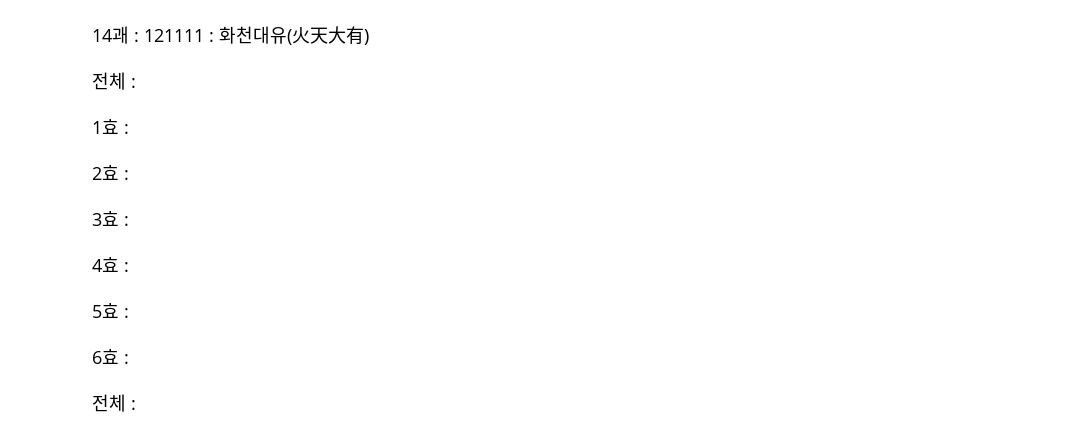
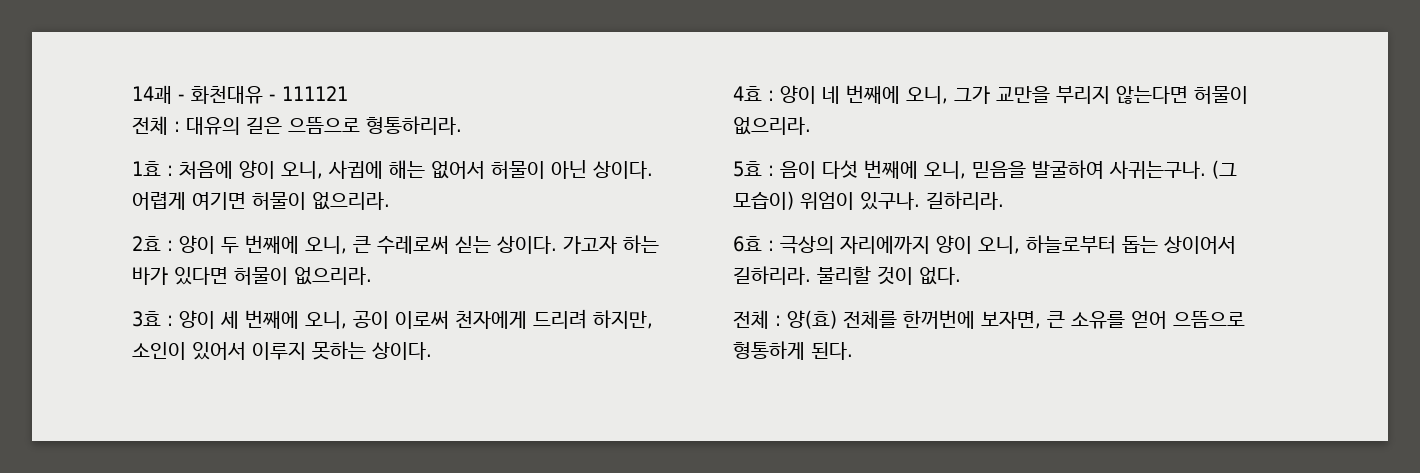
[134,26,369,45] [92,72,136,90] [92,119,129,134] [92,165,129,180] [92,211,129,226] [92,257,129,272] [92,303,129,318] [92,349,129,364] [92,394,136,412] : 121111 : 화천대유(火天大有) // 전체 : // 1효 : // 2효 : // 3효 : // 4효 : // 5효 : // 6효 : // 전체 : -> [178,85,348,104] [132,116,462,135] [132,160,653,179] [132,192,390,210] [132,235,659,254] [132,267,372,285] [132,309,653,329] [132,341,432,360] [733,85,1248,104] [733,117,811,135] [733,160,1237,179] [733,191,1004,210] [733,235,1236,254] [733,266,961,285] [733,310,1245,329] [733,341,853,360] - 화천대유 - 111121 // 전체 : 대유의 길은 으뜸으로 형통하리라. // 1효 : 처음에 양이 오니, 사귐에 해는 없어서 허물이 아닌 상이다. 어렵게 여기면 허물이 없으리라. // 2효 : 양이 두 번째에 오니, 큰 수레로써 싣는 상이다. 가고자 하는 바가 있다면 허물이 없으리라. // 3효 : 양이 세 번째에 오니, 공이 이로써 천자에게 드리려 하지만, 소인이 있어서 이루지 못하는 상이다. // 4효 : 양이 네 번째에 오니, 그가 교만을 부리지 않는다면 허물이 없으리라. // 5효 : 음이 다섯 번째에 오니, 믿음을 발굴하여 사귀는구나. (그 모습이) 위엄이 있구나. 길하리라. // 6효 : 극상의 자리에까지 양이 오니, 하늘로부터 돕는 상이어서 길하리라. 불리할 것이 없다. // 전체 : 양(효) 전체를 한꺼번에 보자면, 큰 소유를 얻어 으뜸으로 형통하게 된다.

